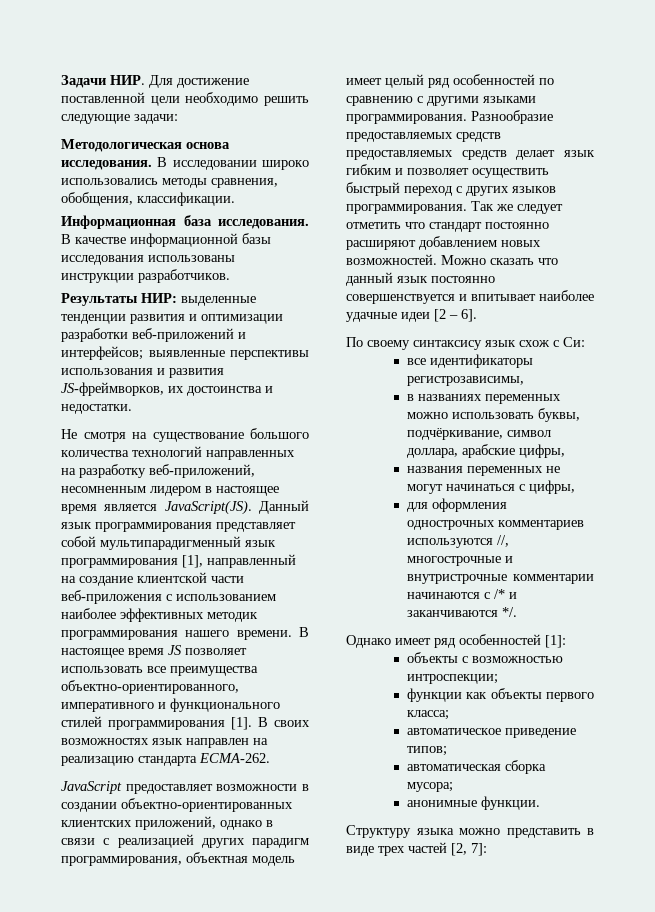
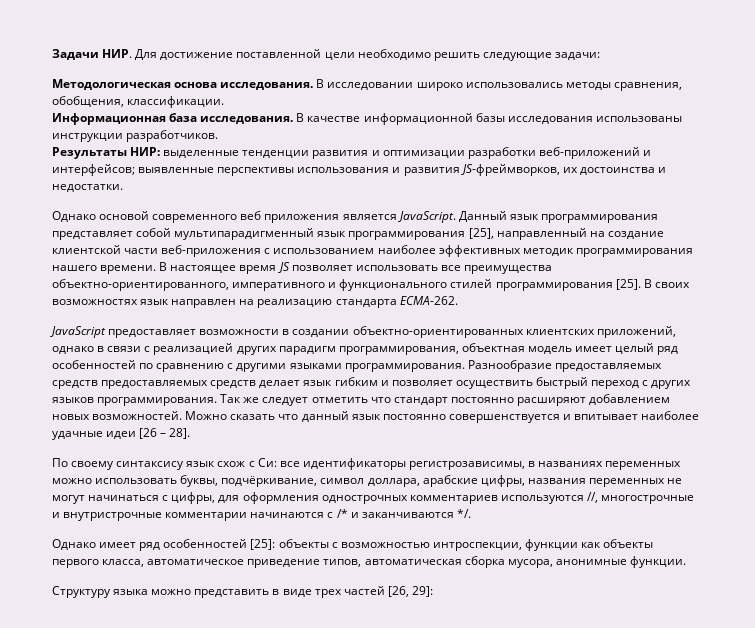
[61,428,309,442] [61,446,295,460] [61,464,255,478] [61,486,279,496] [61,500,252,515] Не смотря на существование большого количества технологий направленных на разработку веб-приложений, несомненным лидером в настоящее время является JavaScript(JS). -> [52,211,456,223] Однако основой современного веб приложения является JavaScript.
[182,555,203,568] [1], -> [468,228,494,239] [25],
[231,717,252,730] [1]. -> [615,279,641,290] [25].
[434,309,477,322] [2 – 6]. -> [139,428,191,439] [26 – 28].
(585, 342) // -> (277, 462) none
(524, 381) // -> (525, 465) none
(565, 451) // -> (525, 481) none
(575, 487) // -> (216, 498) none
[545,635,566,648] [1]: // -> [250,539,276,550] [25]:
[406,674,498,684] интроспекции; // -> [432,542,522,551] интроспекции,
[406,710,449,720] класса; // -> [102,559,145,567] класса,
[406,746,447,756] типов; // -> [323,559,362,567] типов,
[406,782,453,792] мусора; // -> [507,559,553,568] мусора,
[451,843,487,856] [2, 7]: -> [387,586,433,597] [26, 29]:

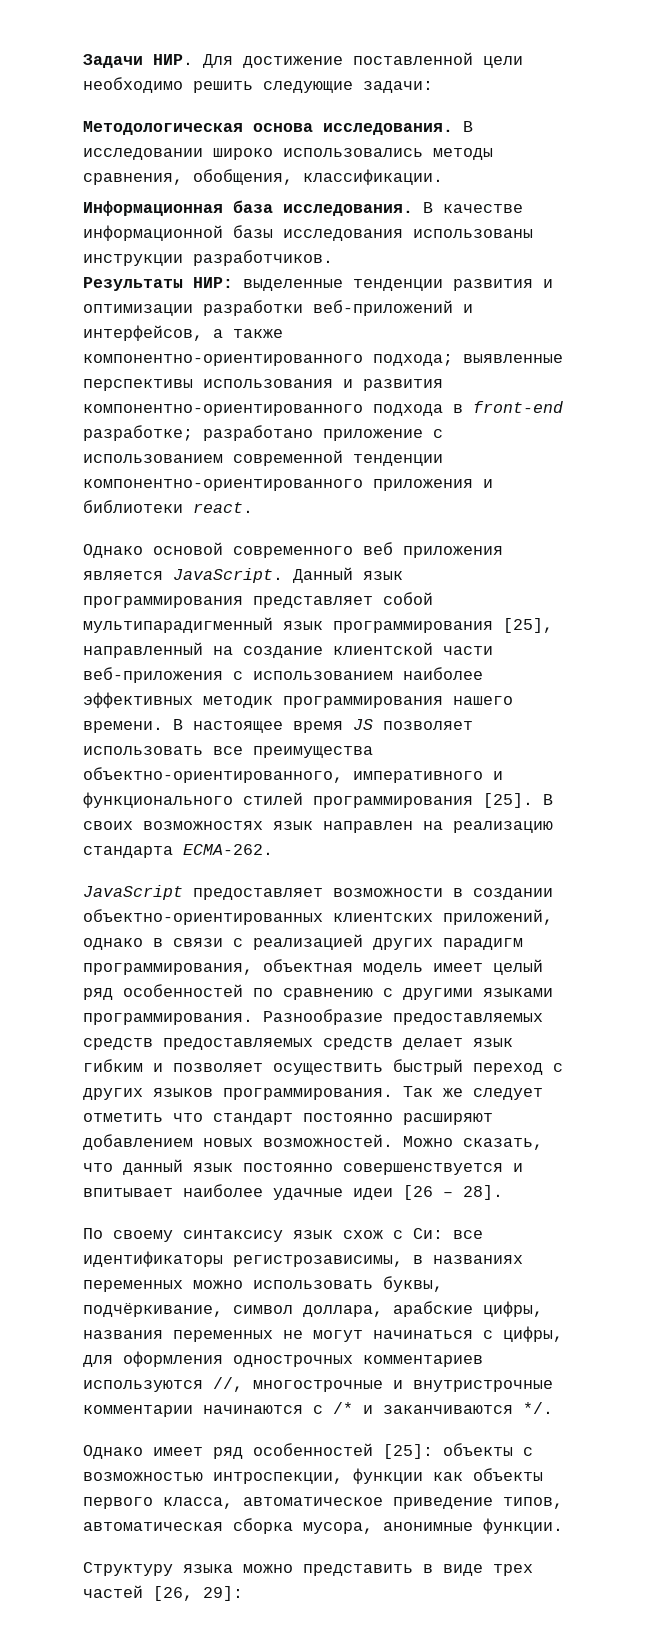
[52,164,135,176] интерфейсов; -> [83,325,283,341] [83,354,453,366] интерфейсов, а также компонентно-ориентированного подхода;
[460,164,666,176] [52,184,123,192] JS-фреймворков, их достоинства и недостатки. -> [83,401,563,416] [83,425,443,441] [83,450,443,466] [83,479,493,491] [83,500,253,513] компонентно-ориентированного подхода в front-end разработке; разработано приложение с использованием современной тенденции компонентно-ориентированного приложения и библиотеки react.
[230,414,276,420] сказать -> [463,1138,543,1150] сказать,

